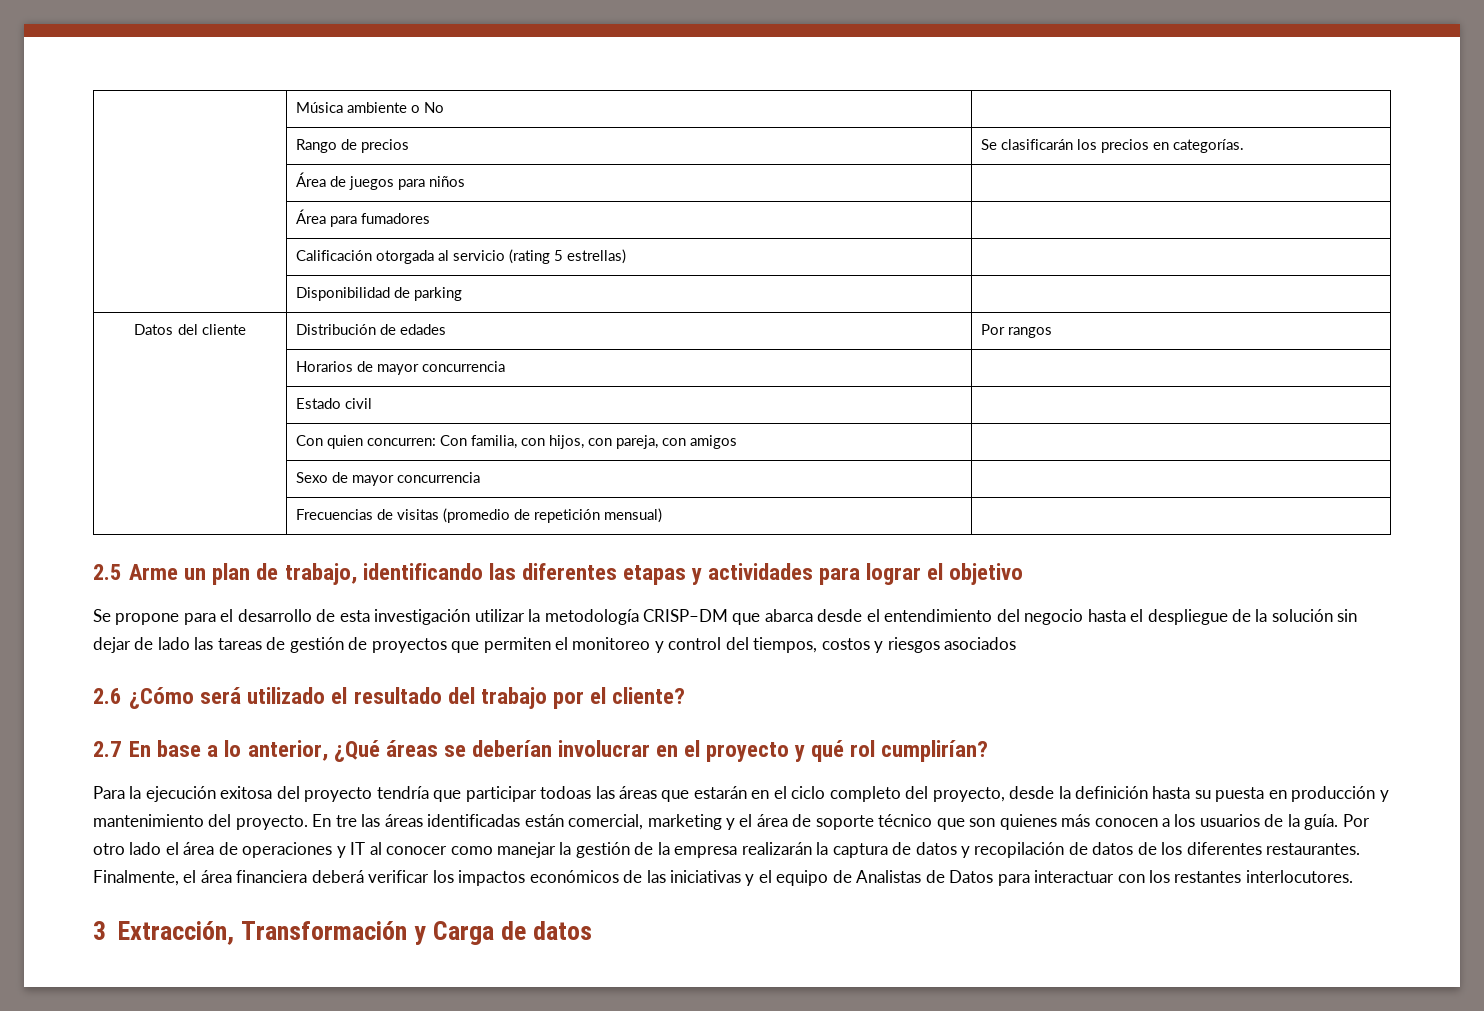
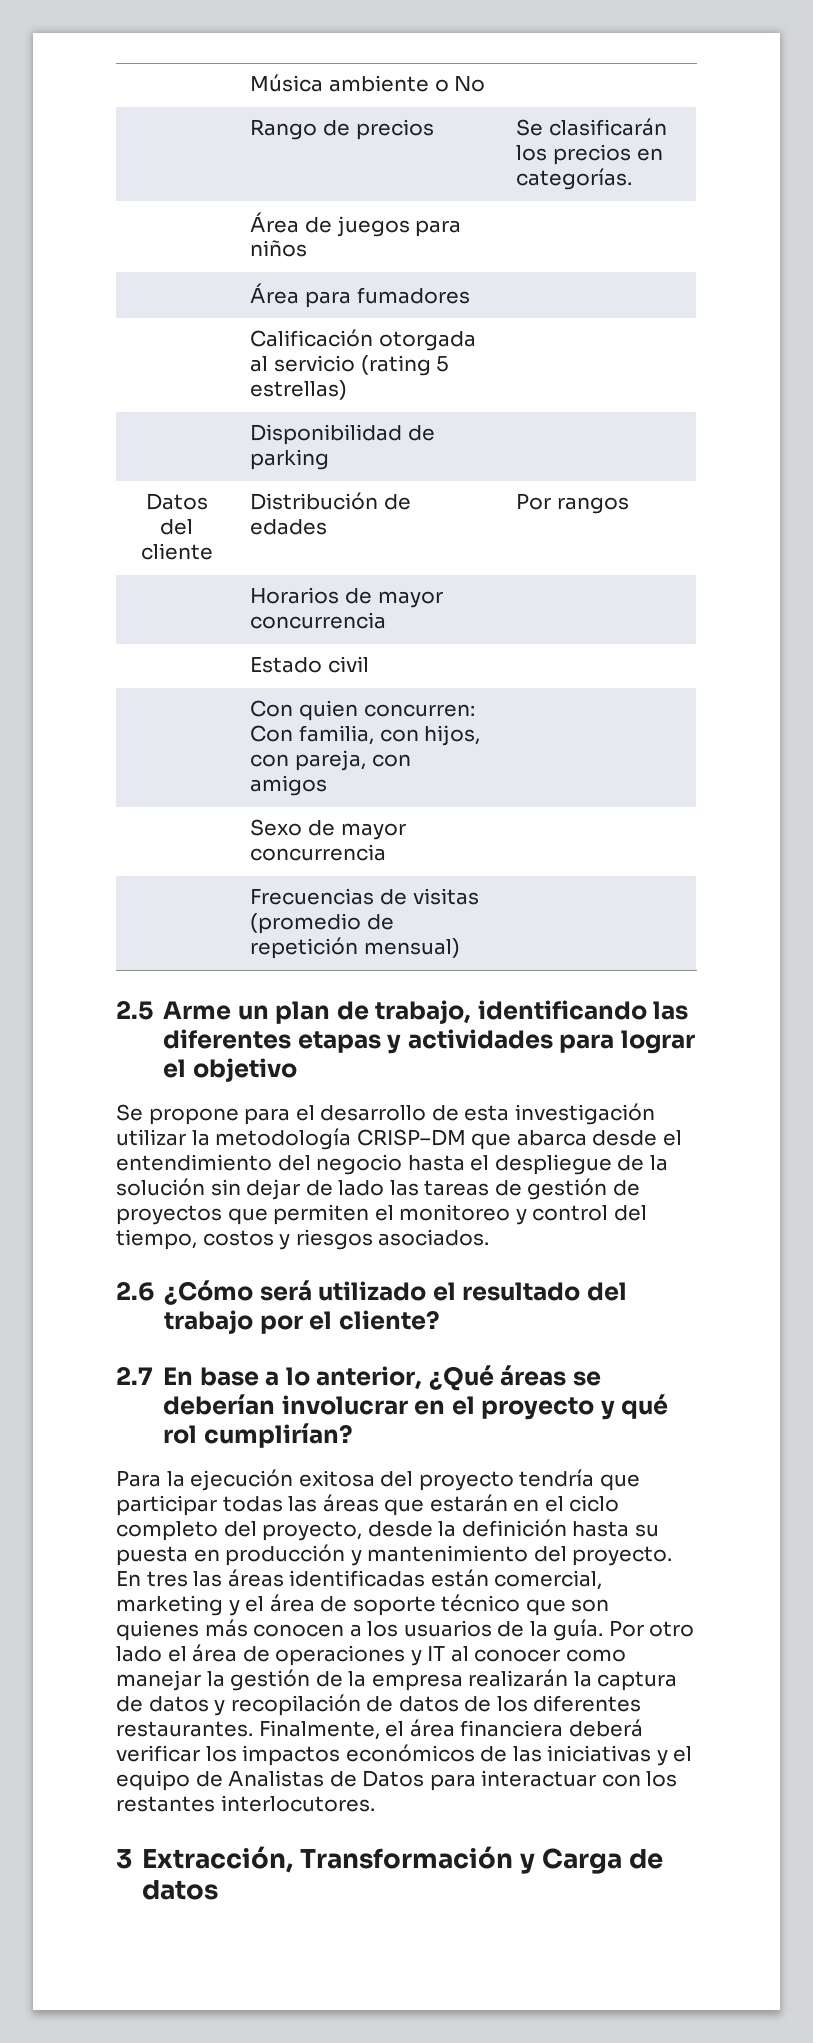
[753,637,818,653] tiempos, -> [116,1229,197,1250] tiempo,
[944,637,1017,650] asociados -> [378,1229,490,1246] asociados.
[540,786,592,799] todoas -> [222,1496,283,1512] todas
[335,815,357,827] tre -> [146,1571,188,1587] tres

